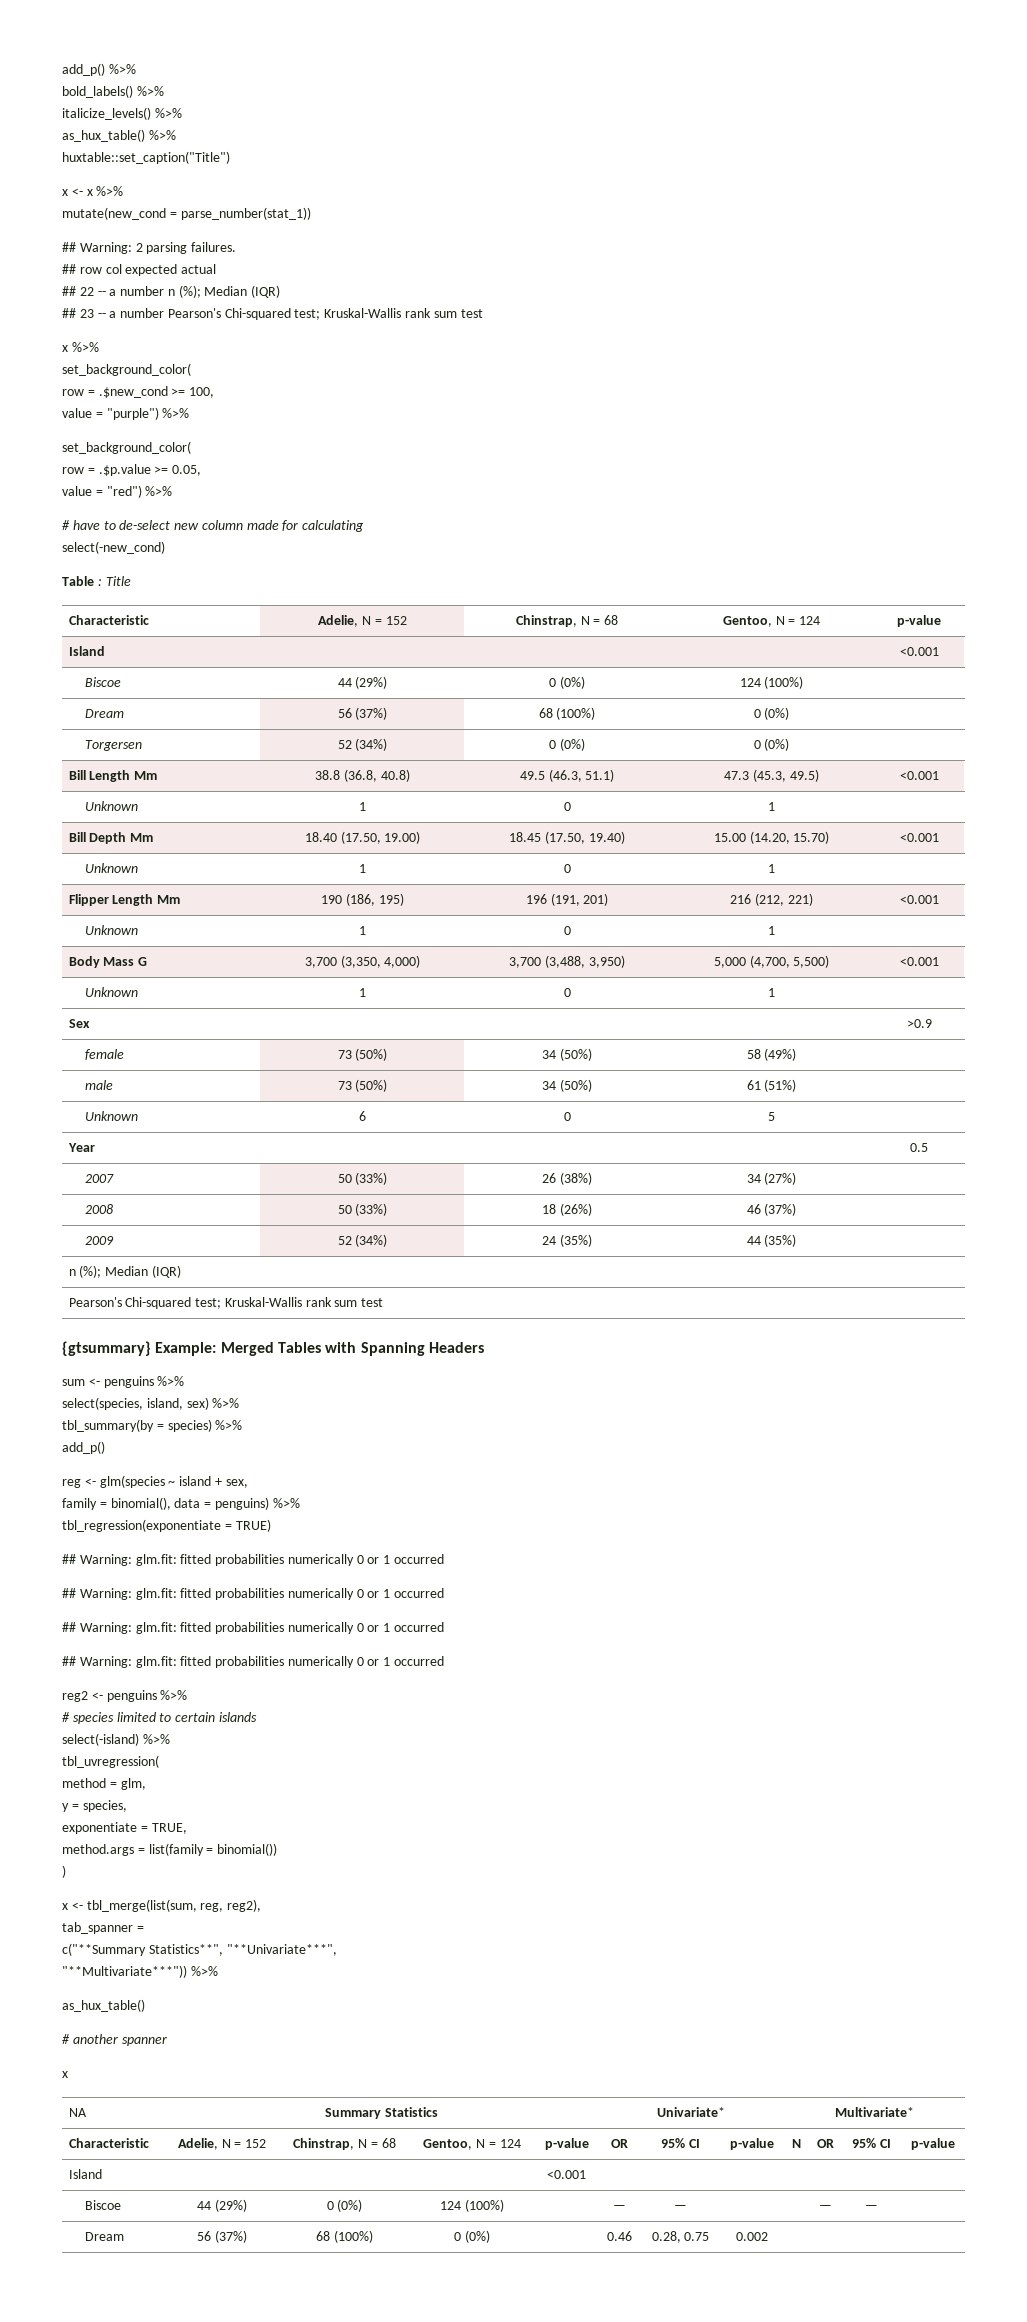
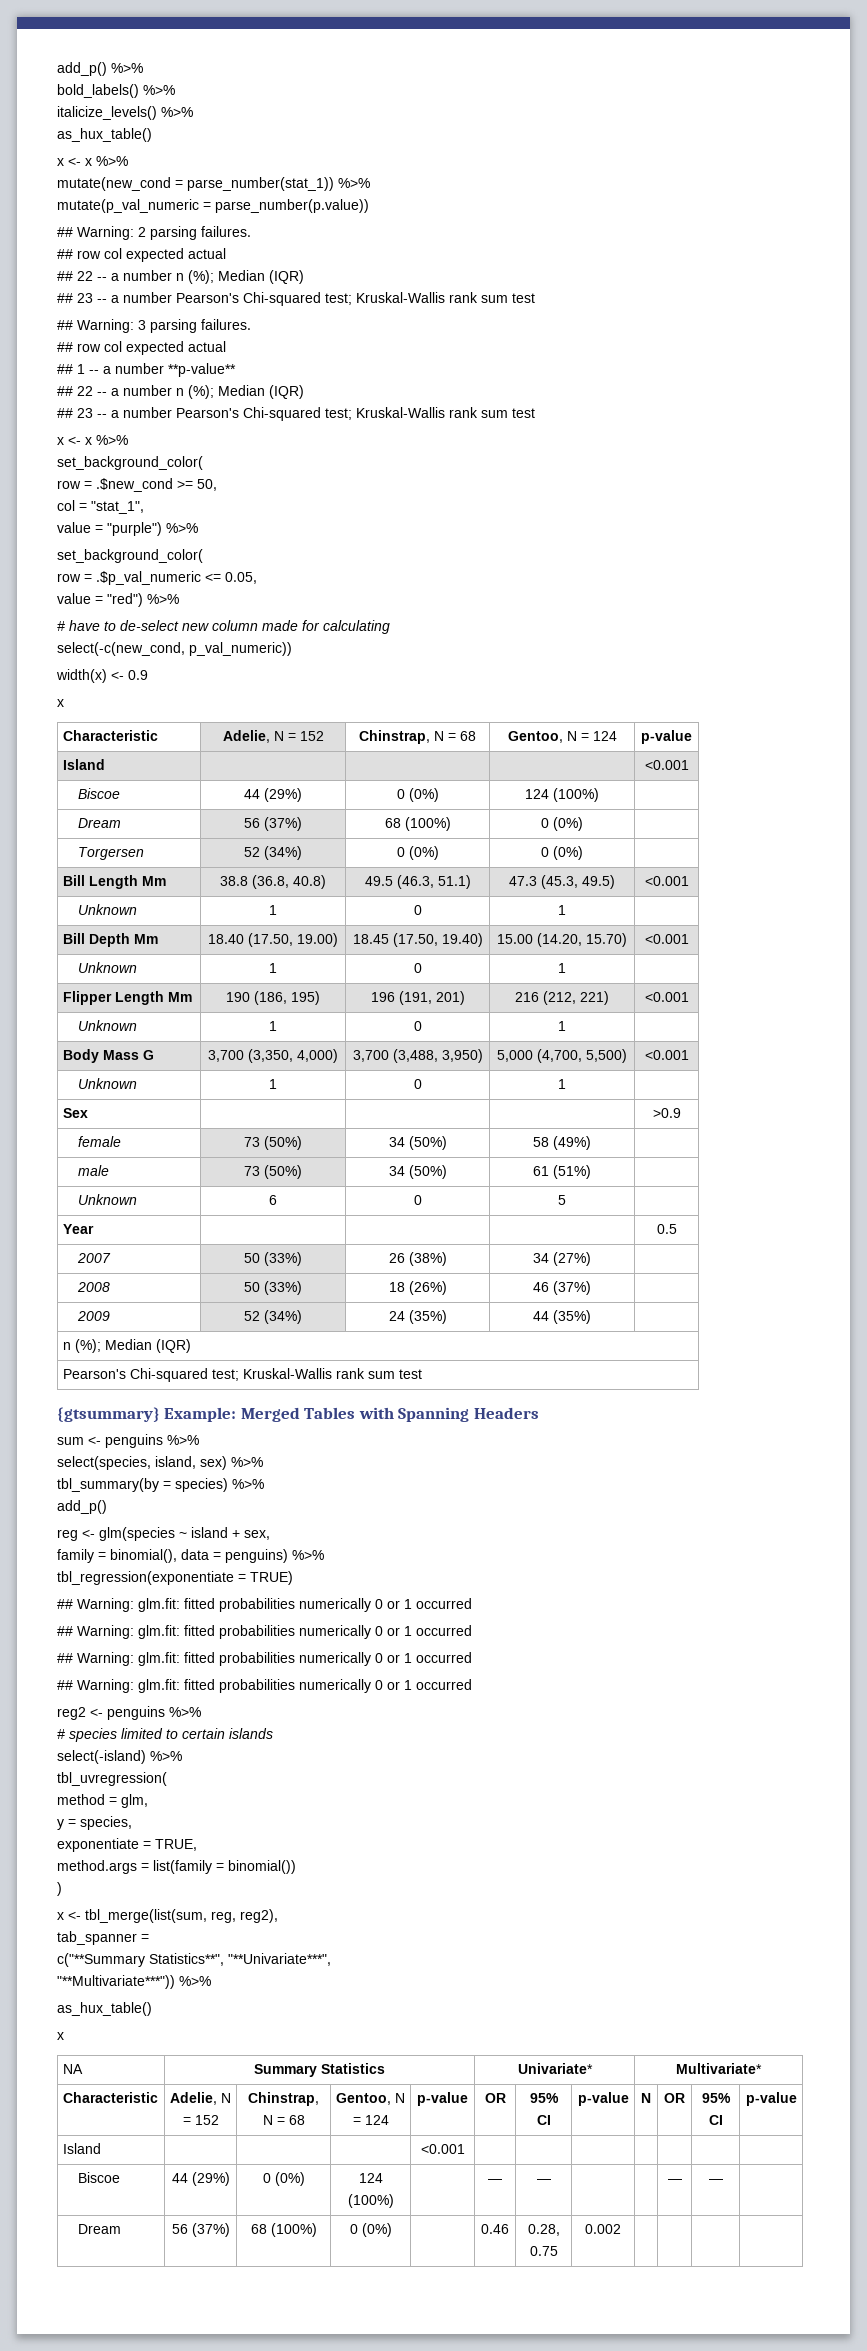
[148,130,176,140] [62,151,230,164] %>% // huxtable::set_caption("Title") -> (152, 135) none
(311, 213) none -> [338,178,370,188] [57,199,369,213] %>% // mutate(p_val_numeric = parse_number(p.value))
(483, 313) none -> [57,319,251,333] [57,341,226,355] [57,363,236,377] [57,385,304,399] [57,407,535,421] [57,436,81,445] ## Warning: 3 parsing failures. // ## row col expected actual // ## 1 -- a number **p-value** // ## 22 -- a number n (%); Median (IQR) // ## 23 -- a number Pearson's Chi-squared test; Kruskal-Wallis rank sum test // x <-
[189,387,215,398] 100, -> [197,479,217,491] [57,500,144,514] 50, // col = "stat_1",
[98,464,169,476] .$p.value >= -> [96,571,221,585] .$p_val_numeric <=
[62,541,165,554] [62,576,131,586] select(-new_cond) // Table : Title -> [57,642,292,656] [56,669,148,683] [57,699,64,707] select(-c(new_cond, p_val_numeric)) // width(x) <- 0.9 // x
[62,2034,167,2046] // # another spanner -> (152, 2009) none

